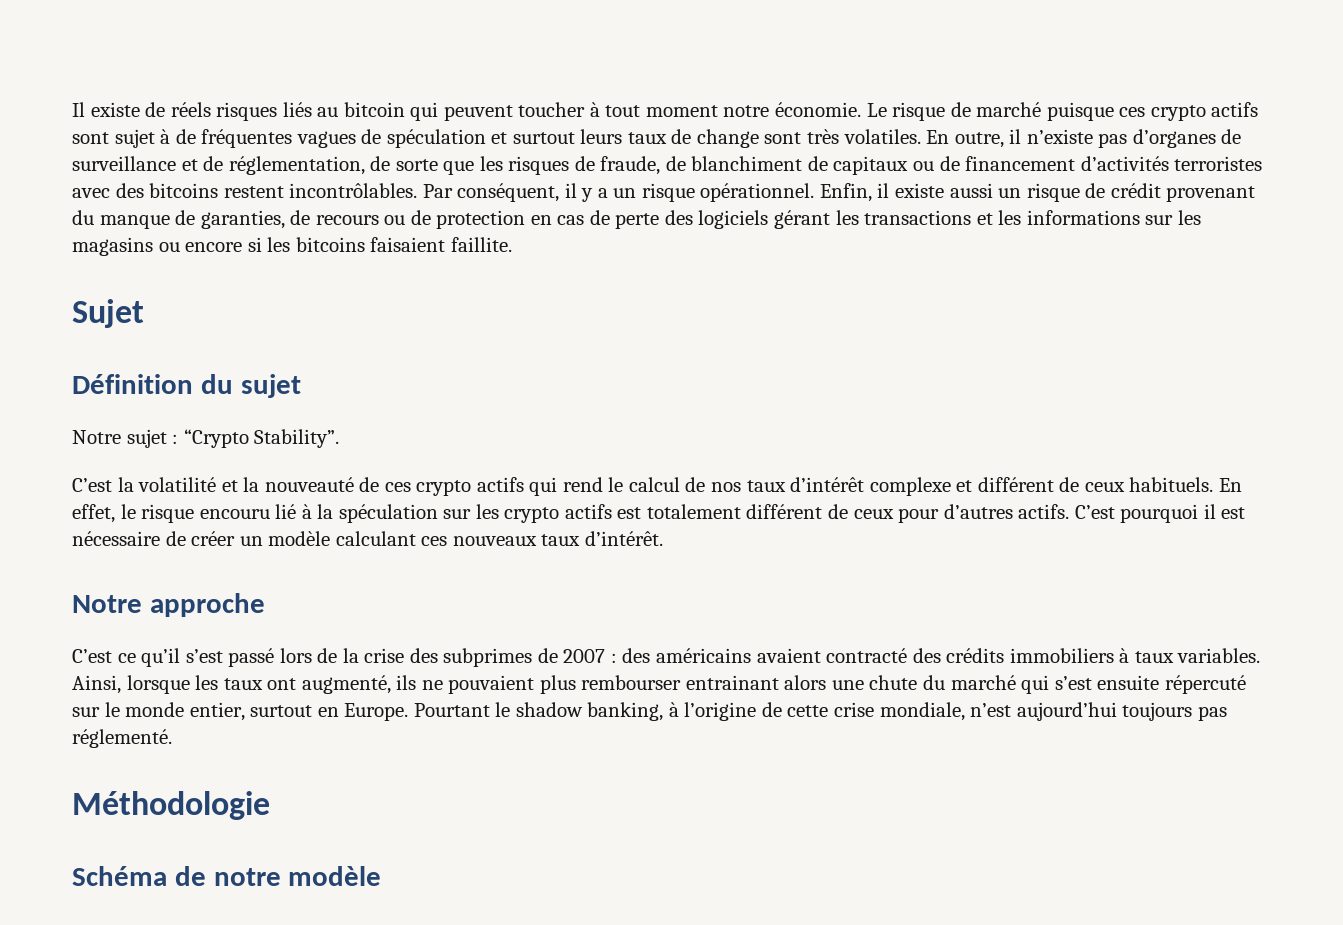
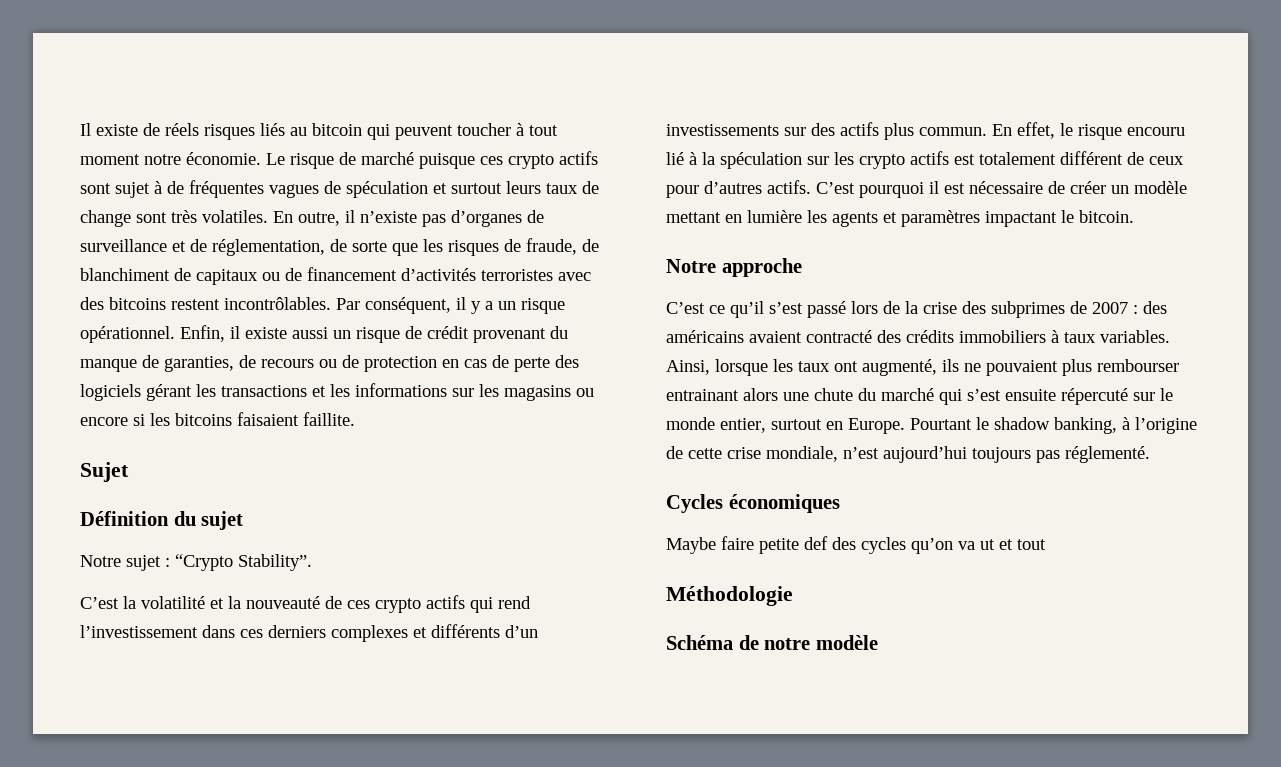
[608,477,1214,496] le calcul de nos taux d’intérêt complexe et différent de ceux habituels. -> [80,624,538,642] [666,122,987,140] l’investissement dans ces derniers complexes et différents d’un investissements sur des actifs plus commun.
[335,531,663,546] calculant ces nouveaux taux d’intérêt. -> [666,210,1134,227] mettant en lumière les agents et paramètres impactant le bitcoin.
(172, 738) none -> [666,494,840,513] [666,536,1046,554] // Cycles économiques // Maybe faire petite def des cycles qu’on va ut et tout

